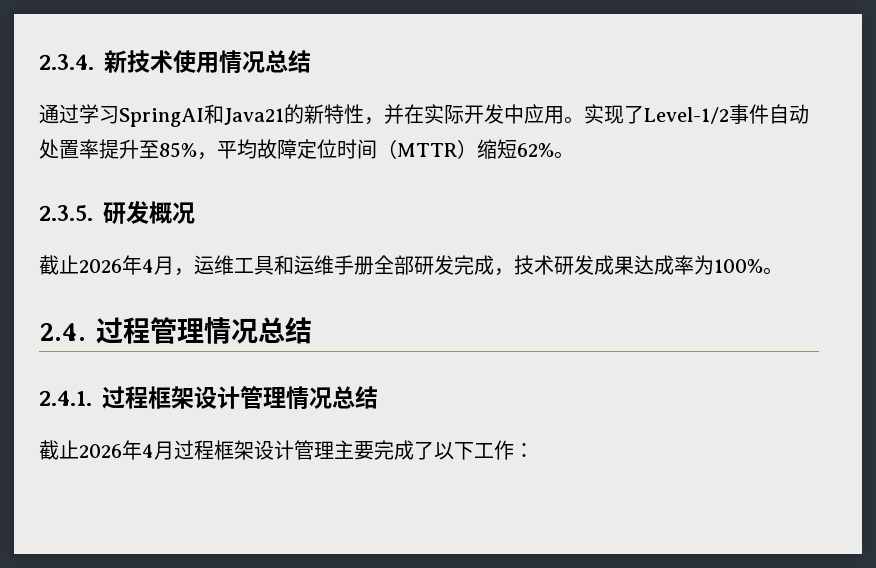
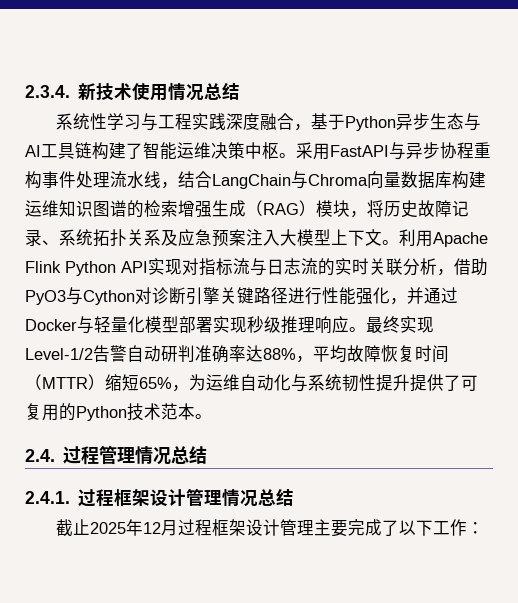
[39,104,809,127] [39,139,197,159] 通过学习SpringAI和Java21的新特性，并在实际开发中应用。实现了Level-1/2事件自动处置率提升至85% -> [55,113,481,131] [25,142,491,160] [25,171,486,189] [25,200,469,218] [25,229,488,247] [25,258,488,276] [25,287,458,305] [25,316,434,334] [25,345,296,363] 系统性学习与工程实践深度融合，基于Python异步生态与AI工具链构建了智能运维决策中枢。采用FastAPI与异步协程重构事件处理流水线，结合LangChain与Chroma向量数据库构建运维知识图谱的检索增强生成（RAG）模块，将历史故障记录、系统拓扑关系及应急预案注入大模型上下文。利用Apache Flink Python API实现对指标流与日志流的实时关联分析，借助PyO3与Cython对诊断引擎关键路径进行性能强化，并通过Docker与轻量化模型部署实现秒级推理响应。最终实现Level-1/2告警自动研判准确率达88%
[297,139,337,159] 定位 -> [381,345,415,362] 恢复
[517,143,574,159] [39,201,195,224] [39,255,763,276] 62%。 // 2.3.5.研发概况 // 截止2026年4月，运维工具和运维手册全部研发完成，技术研发成果达成率为100% -> [139,374,478,392] [25,403,195,421] 65%，为运维自动化与系统韧性提升提供了可复用的Python技术范本
[79,440,154,460] 2026年4 -> [89,519,161,536] 2025年12

